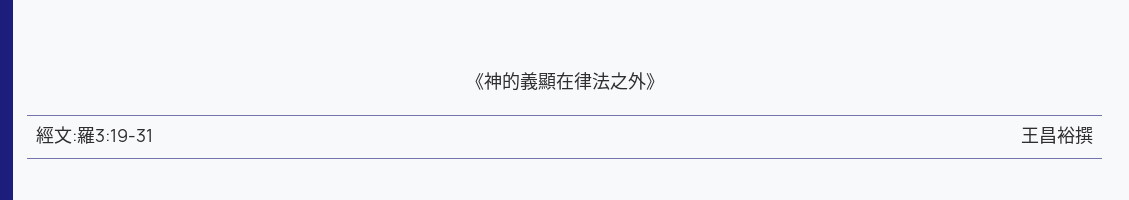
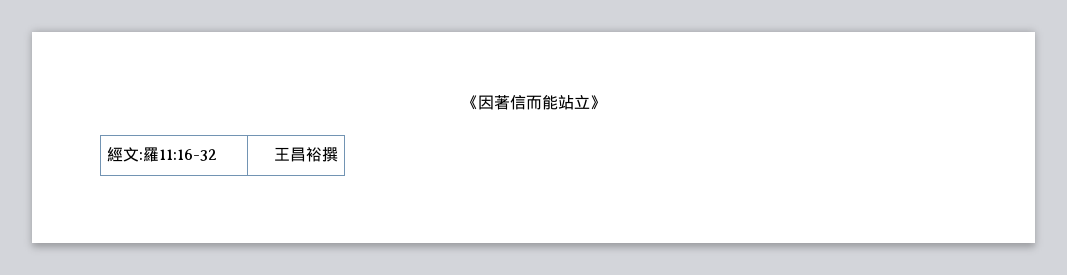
[483,72,646,91] 神的義顯在律法之外 -> [477,95,590,110] 因著信而能站立
[95,129,154,142] 3:19-31 -> [159,149,218,161] 11:16-32

